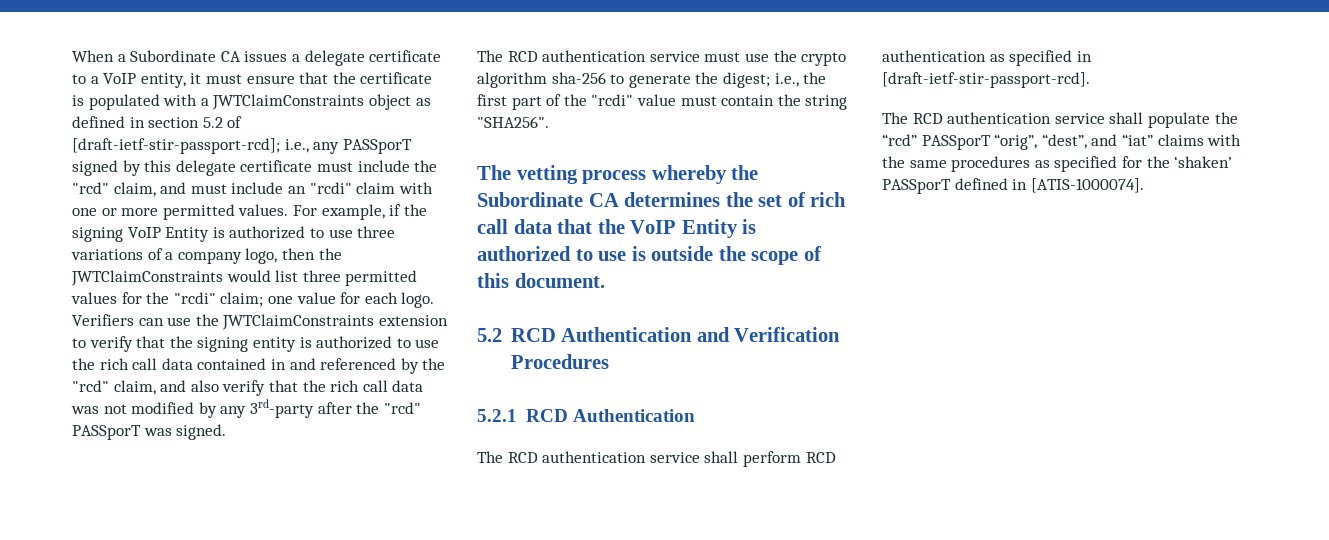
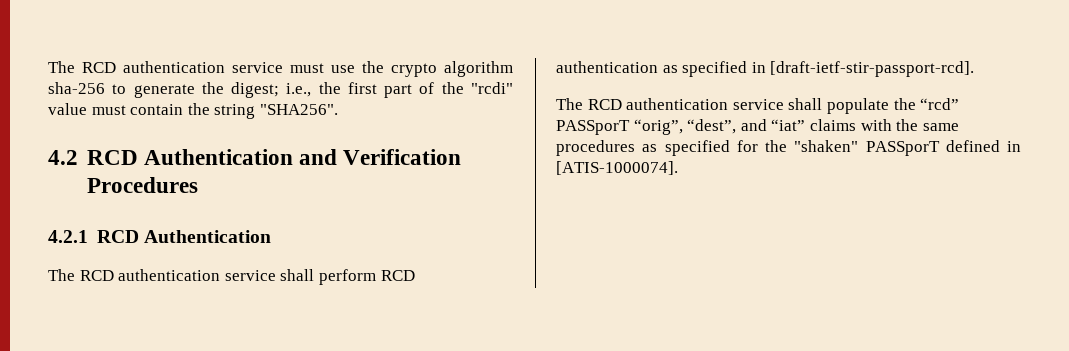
[72,50,442,66] [72,72,433,88] [72,94,431,110] [72,116,243,128] [72,138,412,154] [72,160,438,176] [72,182,433,197] [72,204,427,220] [72,226,396,242] [71,248,342,264] [71,270,418,286] [71,292,435,308] [72,314,448,330] [72,336,440,352] [72,358,446,374] [72,380,424,396] [71,399,421,418] [72,424,227,440] When a Subordinate CA issues a delegate certificate to a VoIP entity, it must ensure that the certificate is populated with a JWTClaimConstraints object as defined in section 5.2 of [draft-ietf-stir-passport-rcd]; i.e., any PASSporT signed by this delegate certificate must include the "rcd" claim, and must include an "rcdi" claim with one or more permitted values. For example, if the signing VoIP Entity is authorized to use three variations of a company logo, then the JWTClaimConstraints would list three permitted values for the "rcdi" claim; one value for each logo. Verifiers can use the JWTClaimConstraints extension to verify that the signing entity is authorized to use the rich call data contained in and referenced by the "rcd" claim, and also verify that the rich call data was not modified by any 3rd-party after the "rcd" PASSporT was signed. // -> (48, 67) none
[477,165,759,184] [477,192,847,207] [477,219,757,238] [477,246,822,265] [477,273,605,288] [477,328,502,342] The vetting process whereby the Subordinate CA determines the set of rich call data that the VoIP Entity is authorized to use is outside the scope of this document. // 5.2 -> [48,150,78,165] 4.2
[477,409,517,422] 5.2.1 -> [48,230,88,243] 4.2.1
[1174,156,1233,168] ‘shaken’ -> [794,140,859,152] "shaken"

